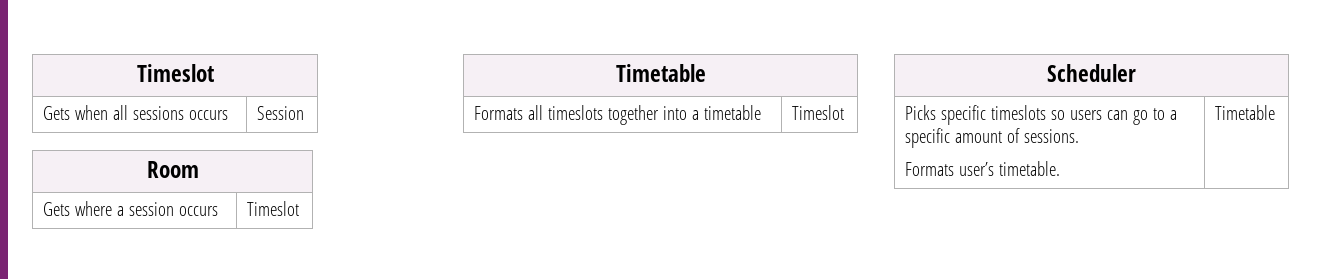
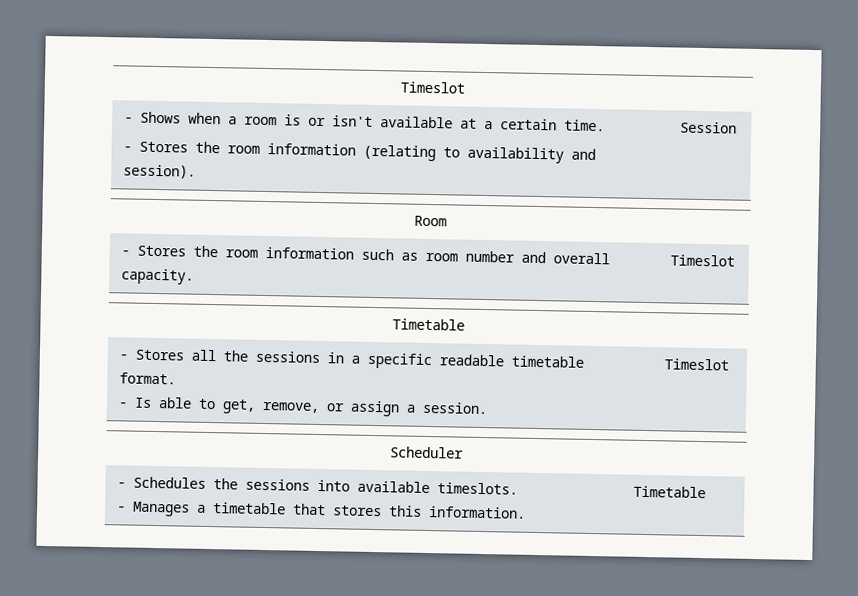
[136,64,214,82] [43,105,229,120] [257,106,305,120] [146,161,199,178] [43,201,219,216] [247,201,300,216] [615,64,706,82] [474,105,762,125] [792,105,845,120] [1047,64,1136,82] [905,105,1178,125] [905,128,1080,148] [905,161,1061,176] Timeslot // Gets when all sessions occurs | Session // Room // Gets where a session occurs | Timeslot // Timetable // Formats all timeslots together into a timetable | Timeslot // Scheduler // Picks specific timeslots so users can go to a specific amount of sessions. // Formats user’s timetable. -> [400,81,465,94] [124,111,606,132] [123,141,597,164] [123,164,197,179] [680,121,738,134] [414,215,447,227] [121,245,611,265] [121,268,195,285] [670,254,736,267] [392,318,465,331] [119,349,585,370] [119,372,177,385] [118,397,489,417] [664,358,730,371] [390,446,464,459] [117,476,519,495] [117,501,527,519] Timeslot // - Shows when a room is or isn't available at a certain time. // - Stores the room information (relating to availability and session). | Session // Room // - Stores the room information such as room number and overall capacity. | Timeslot // Timetable // - Stores all the sessions in a specific readable timetable format. // - Is able to get, remove, or assign a session. | Timeslot // Scheduler // - Schedules the sessions into available timeslots. // - Manages a timetable that stores this information.

